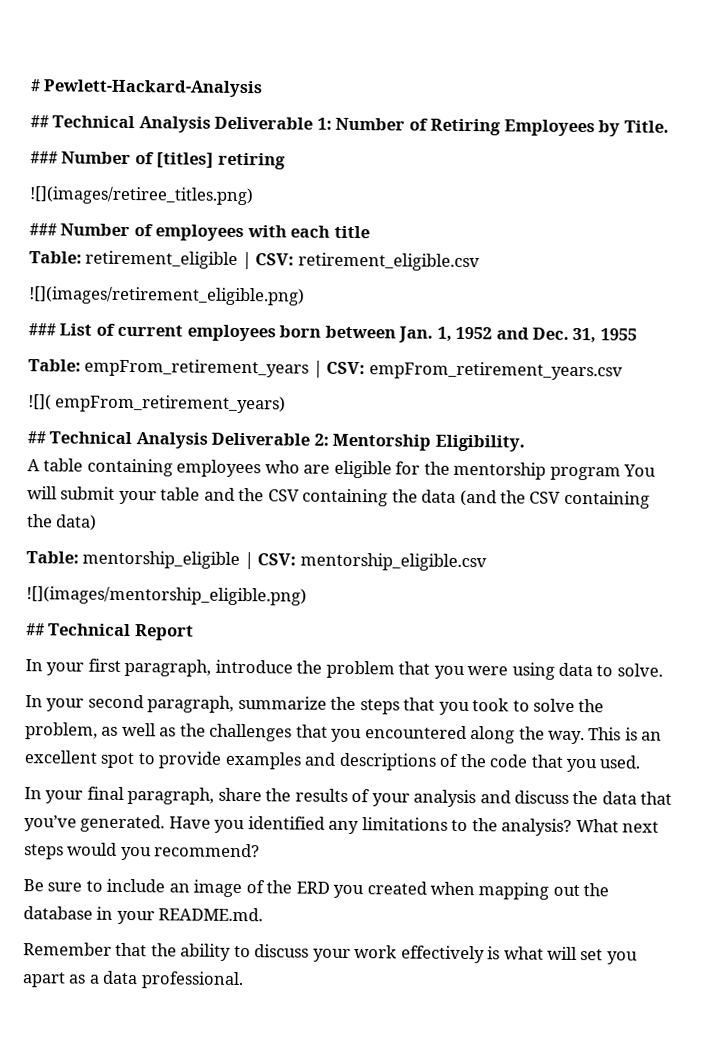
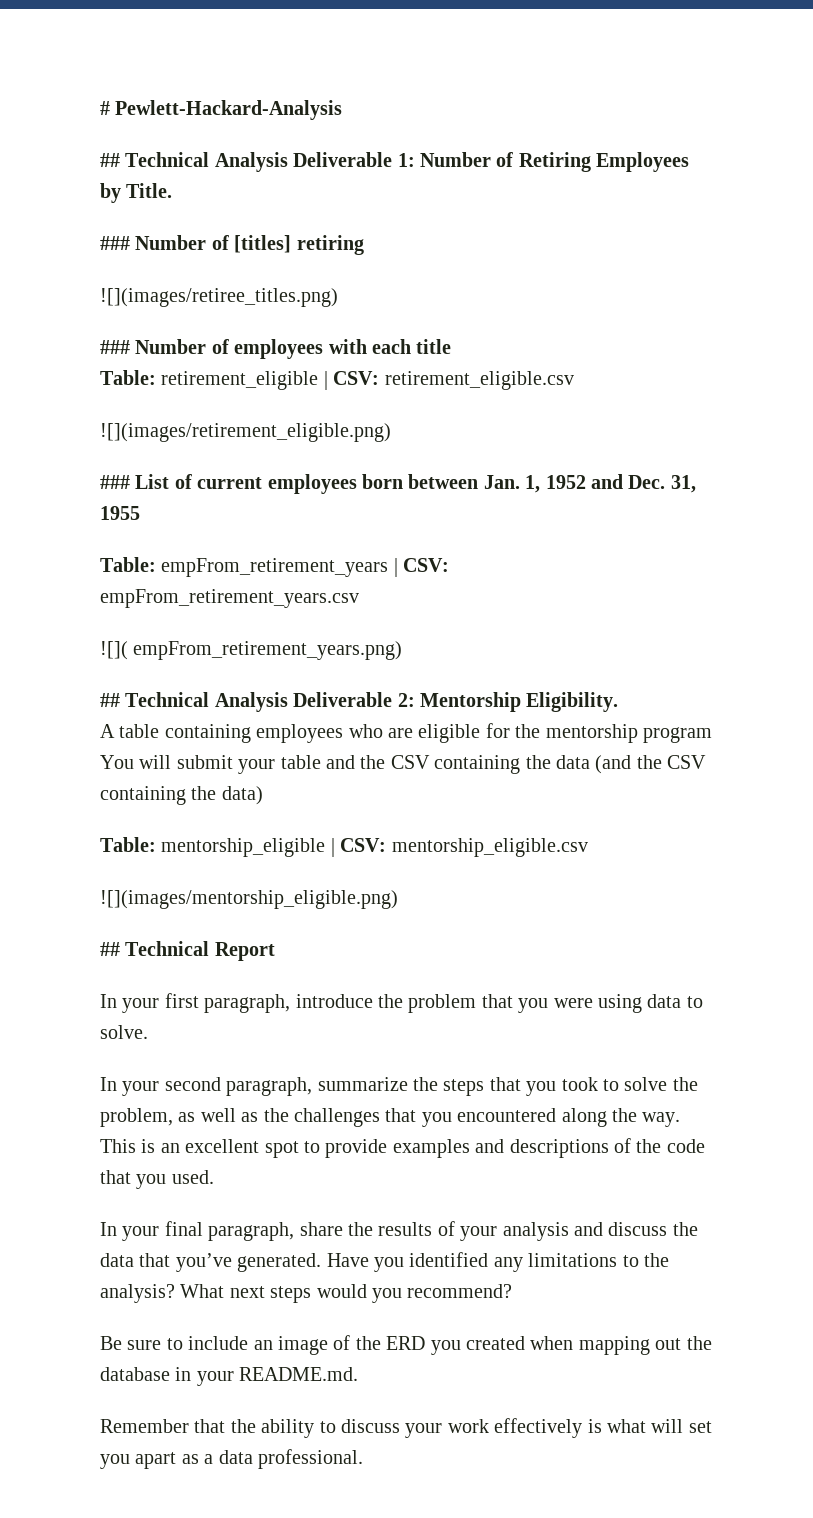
[55,394,287,414] empFrom_retirement_years) -> [133,641,403,660] empFrom_retirement_years.png)

